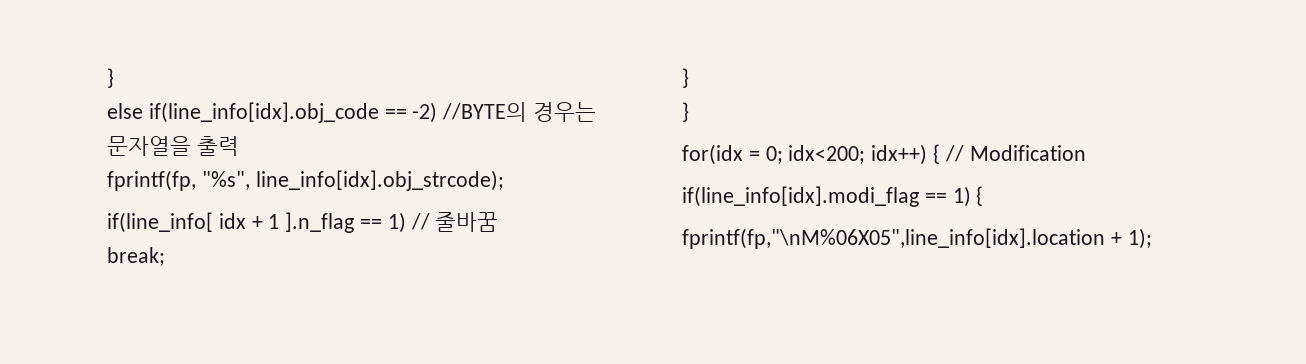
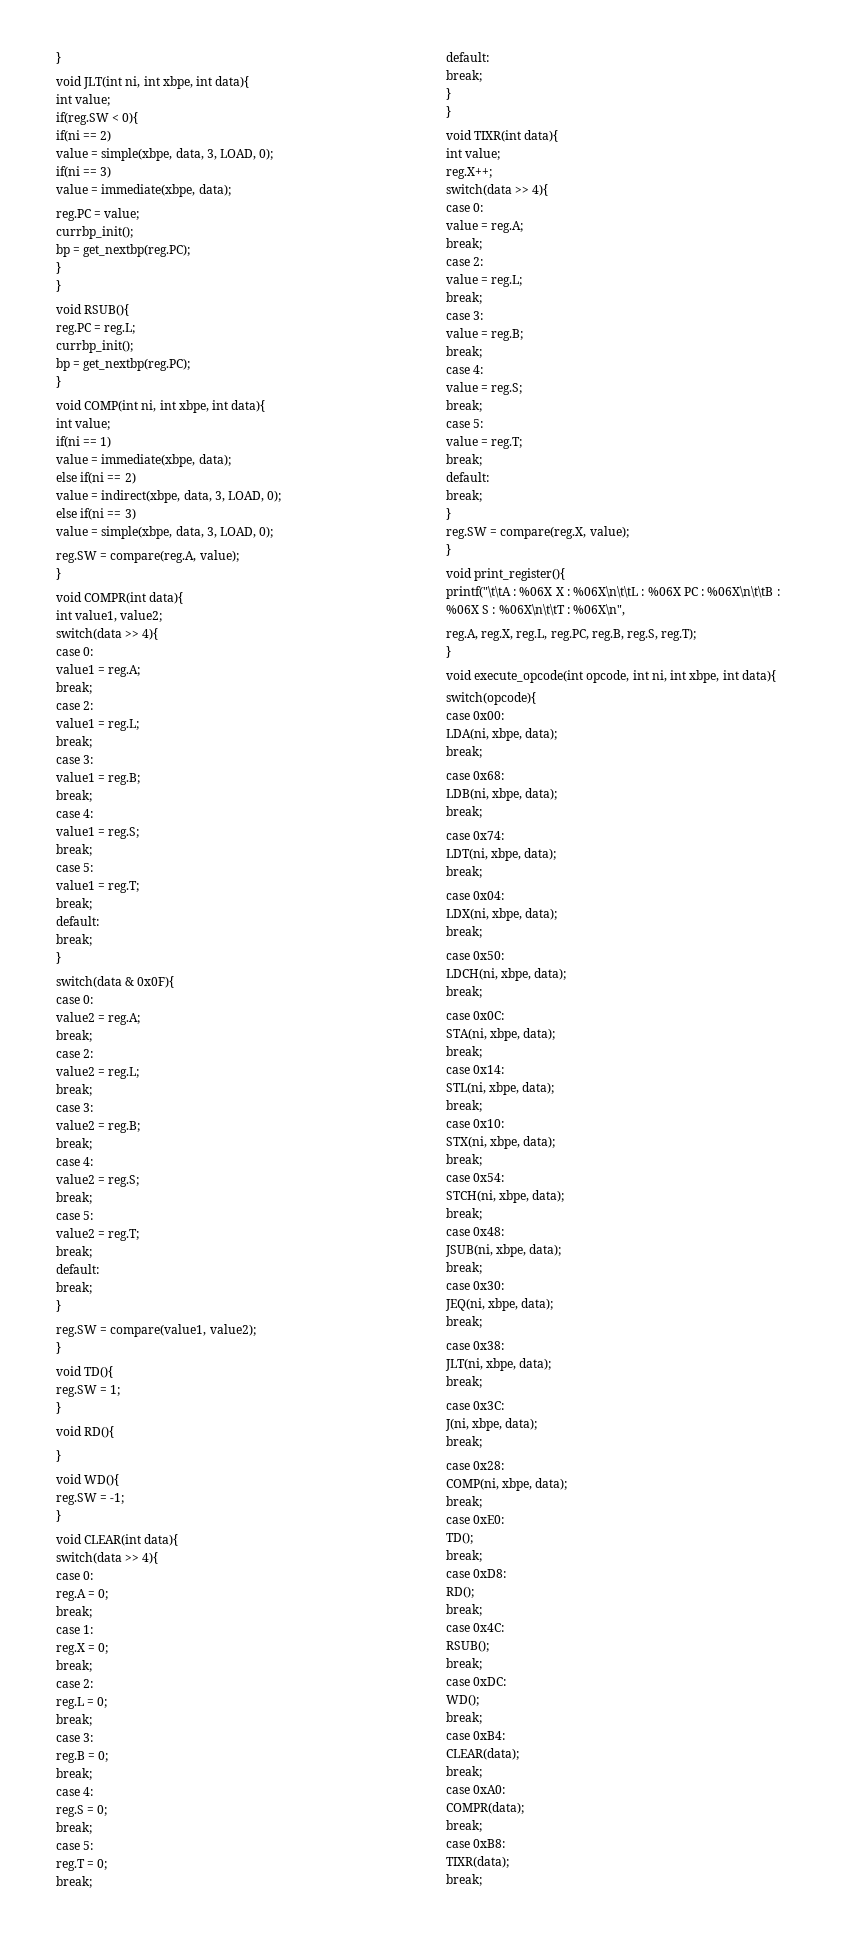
[107,68,114,88] [107,102,597,123] [107,136,239,156] [107,170,504,191] [107,212,499,233] [107,247,165,266] [682,68,689,88] [682,102,689,122] [682,144,1086,165] [682,186,984,207] [682,228,1152,249] } // else if(line_info[idx].obj_code == -2) //BYTE의 경우는 문자열을 출력 // fprintf(fp, "%s", line_info[idx].obj_strcode); // if(line_info[ idx + 1 ].n_flag == 1) // 줄바꿈 // break; // } // } // for(idx = 0; idx<200; idx++) { // Modification // if(line_info[idx].modi_flag == 1) { // fprintf(fp,"\nM%06X05",line_info[idx].location + 1); -> [56,52,61,64] [56,76,250,89] [56,94,111,106] [56,112,139,125] [56,130,112,142] [56,148,274,161] [56,166,112,178] [56,184,231,197] [56,208,140,221] [56,226,133,239] [56,244,191,257] [56,262,61,274] [56,280,61,292] [56,304,130,316] [56,323,136,335] [56,340,133,353] [56,358,191,371] [56,376,61,388] [56,400,266,413] [56,418,111,430] [56,436,112,448] [56,454,231,467] [56,472,136,484] [56,490,282,503] [56,508,136,520] [56,526,274,539] [56,550,239,563] [56,568,61,580] [56,592,184,604] [56,610,163,622] [56,628,159,640] [56,647,94,656] [56,664,141,677] [56,682,92,694] [56,701,94,710] [56,718,140,731] [56,736,92,748] [56,755,94,764] [56,772,141,785] [56,790,92,802] [56,809,94,818] [56,826,140,839] [56,844,92,856] [56,863,94,872] [56,880,140,893] [56,898,92,910] [56,916,99,926] [56,934,92,946] [56,952,61,964] [56,976,175,988] [56,995,94,1004] [56,1012,141,1025] [56,1030,92,1042] [56,1049,94,1058] [56,1066,140,1079] [56,1084,92,1096] [56,1103,94,1112] [56,1120,141,1133] [56,1138,92,1150] [56,1157,94,1166] [56,1174,140,1187] [56,1192,92,1204] [56,1211,94,1220] [56,1228,140,1241] [56,1246,92,1258] [56,1264,99,1274] [56,1282,92,1294] [56,1300,61,1312] [56,1324,256,1337] [56,1342,61,1354] [56,1366,114,1378] [56,1385,121,1397] [56,1402,61,1414] [56,1426,115,1438] [56,1450,61,1462] [56,1474,120,1486] [56,1493,125,1505] [56,1510,61,1522] [56,1534,179,1546] [56,1552,159,1564] [56,1571,94,1580] [56,1589,109,1601] [56,1606,92,1618] [56,1625,94,1634] [56,1643,109,1655] [56,1660,92,1672] [56,1679,94,1688] [56,1697,108,1709] [56,1714,92,1726] [56,1733,94,1742] [56,1751,109,1763] [56,1768,92,1780] [56,1787,94,1796] [56,1805,108,1817] [56,1822,92,1834] [56,1841,94,1850] [56,1859,108,1871] [56,1876,92,1888] [446,52,489,62] [446,70,482,82] [446,88,451,100] [446,106,451,118] [446,130,559,142] [446,148,501,160] [446,167,492,179] [446,184,549,196] [446,203,484,212] [446,220,524,233] [446,238,482,250] [446,257,484,266] [446,274,523,287] [446,292,482,304] [446,311,484,320] [446,328,524,341] [446,346,482,358] [446,365,484,374] [446,382,523,395] [446,400,482,412] [446,419,484,428] [446,436,523,449] [446,454,482,466] [446,472,489,482] [446,490,482,502] [446,508,451,520] [446,526,629,539] [446,544,451,556] [446,568,566,581] [446,586,780,599] [446,604,626,616] [446,628,697,641] [446,646,451,658] [446,670,776,683] [446,692,536,705] [446,711,505,720] [446,728,558,741] [446,746,482,758] [446,771,505,780] [446,788,558,801] [446,806,482,818] [446,831,505,840] [446,848,557,861] [446,866,482,878] [446,891,505,900] [446,908,558,921] [446,926,482,938] [446,951,505,960] [446,968,567,981] [446,986,482,998] [446,1011,505,1020] [446,1028,556,1041] [446,1046,482,1058] [446,1065,505,1074] [446,1082,555,1095] [446,1100,482,1112] [446,1119,505,1128] [446,1136,556,1149] [446,1154,482,1166] [446,1173,505,1182] [446,1190,565,1203] [446,1208,482,1220] [446,1227,505,1236] [445,1244,562,1257] [446,1262,482,1274] [446,1281,505,1290] [445,1298,554,1311] [446,1316,482,1328] [446,1341,505,1350] [445,1358,552,1371] [446,1376,482,1388] [446,1401,505,1410] [445,1418,538,1431] [446,1436,482,1448] [446,1461,505,1470] [446,1478,568,1491] [446,1496,482,1508] [446,1515,505,1524] [446,1532,473,1544] [446,1550,482,1562] [446,1569,507,1578] [446,1586,474,1598] [446,1604,482,1616] [446,1623,505,1632] [446,1640,489,1652] [446,1658,482,1670] [446,1677,507,1686] [446,1694,479,1706] [446,1712,482,1724] [446,1731,506,1740] [446,1748,519,1760] [446,1766,482,1778] [446,1785,506,1794] [446,1802,524,1814] [446,1820,482,1832] [446,1839,506,1848] [446,1856,509,1868] [446,1874,482,1886] } // void JLT(int ni, int xbpe, int data){ // int value; // if(reg.SW < 0){ // if(ni == 2) // value = simple(xbpe, data, 3, LOAD, 0); // if(ni == 3) // value = immediate(xbpe, data); // reg.PC = value; // currbp_init(); // bp = get_nextbp(reg.PC); // } // } // void RSUB(){ // reg.PC = reg.L; // currbp_init(); // bp = get_nextbp(reg.PC); // } // void COMP(int ni, int xbpe, int data){ // int value; // if(ni == 1) // value = immediate(xbpe, data); // else if(ni == 2) // value = indirect(xbpe, data, 3, LOAD, 0); // else if(ni == 3) // value = simple(xbpe, data, 3, LOAD, 0); // reg.SW = compare(reg.A, value); // } // void COMPR(int data){ // int value1, value2; // switch(data >> 4){ // case 0: // value1 = reg.A; // break; // case 2: // value1 = reg.L; // break; // case 3: // value1 = reg.B; // break; // case 4: // value1 = reg.S; // break; // case 5: // value1 = reg.T; // break; // default: // break; // } // switch(data & 0x0F){ // case 0: // value2 = reg.A; // break; // case 2: // value2 = reg.L; // break; // case 3: // value2 = reg.B; // break; // case 4: // value2 = reg.S; // break; // case 5: // value2 = reg.T; // break; // default: // break; // } // reg.SW = compare(value1, value2); // } // void TD(){ // reg.SW = 1; // } // void RD(){ // } // void WD(){ // reg.SW = -1; // } // void CLEAR(int data){ // switch(data >> 4){ // case 0: // reg.A = 0; // break; // case 1: // reg.X = 0; // break; // case 2: // reg.L = 0; // break; // case 3: // reg.B = 0; // break; // case 4: // reg.S = 0; // break; // case 5: // reg.T = 0; // break; // default: // break; // } // } // void TIXR(int data){ // int value; // reg.X++; // switch(data >> 4){ // case 0: // value = reg.A; // break; // case 2: // value = reg.L; // break; // case 3: // value = reg.B; // break; // case 4: // value = reg.S; // break; // case 5: // value = reg.T; // break; // default: // break; // } // reg.SW = compare(reg.X, value); // } // void print_register(){ // printf("\t\tA : %06X X : %06X\n\t\tL : %06X PC : %06X\n\t\tB : %06X S : %06X\n\t\tT : %06X\n", // reg.A, reg.X, reg.L, reg.PC, reg.B, reg.S, reg.T); // } // void execute_opcode(int opcode, int ni, int xbpe, int data){ // switch(opcode){ // case 0x00: // LDA(ni, xbpe, data); // break; // case 0x68: // LDB(ni, xbpe, data); // break; // case 0x74: // LDT(ni, xbpe, data); // break; // case 0x04: // LDX(ni, xbpe, data); // break; // case 0x50: // LDCH(ni, xbpe, data); // break; // case 0x0C: // STA(ni, xbpe, data); // break; // case 0x14: // STL(ni, xbpe, data); // break; // case 0x10: // STX(ni, xbpe, data); // break; // case 0x54: // STCH(ni, xbpe, data); // break; // case 0x48: // JSUB(ni, xbpe, data); // break; // case 0x30: // JEQ(ni, xbpe, data); // break; // case 0x38: // JLT(ni, xbpe, data); // break; // case 0x3C: // J(ni, xbpe, data); // break; // case 0x28: // COMP(ni, xbpe, data); // break; // case 0xE0: // TD(); // break; // case 0xD8: // RD(); // break; // case 0x4C: // RSUB(); // break; // case 0xDC: // WD(); // break; // case 0xB4: // CLEAR(data); // break; // case 0xA0: // COMPR(data); // break; // case 0xB8: // TIXR(data); // break;

